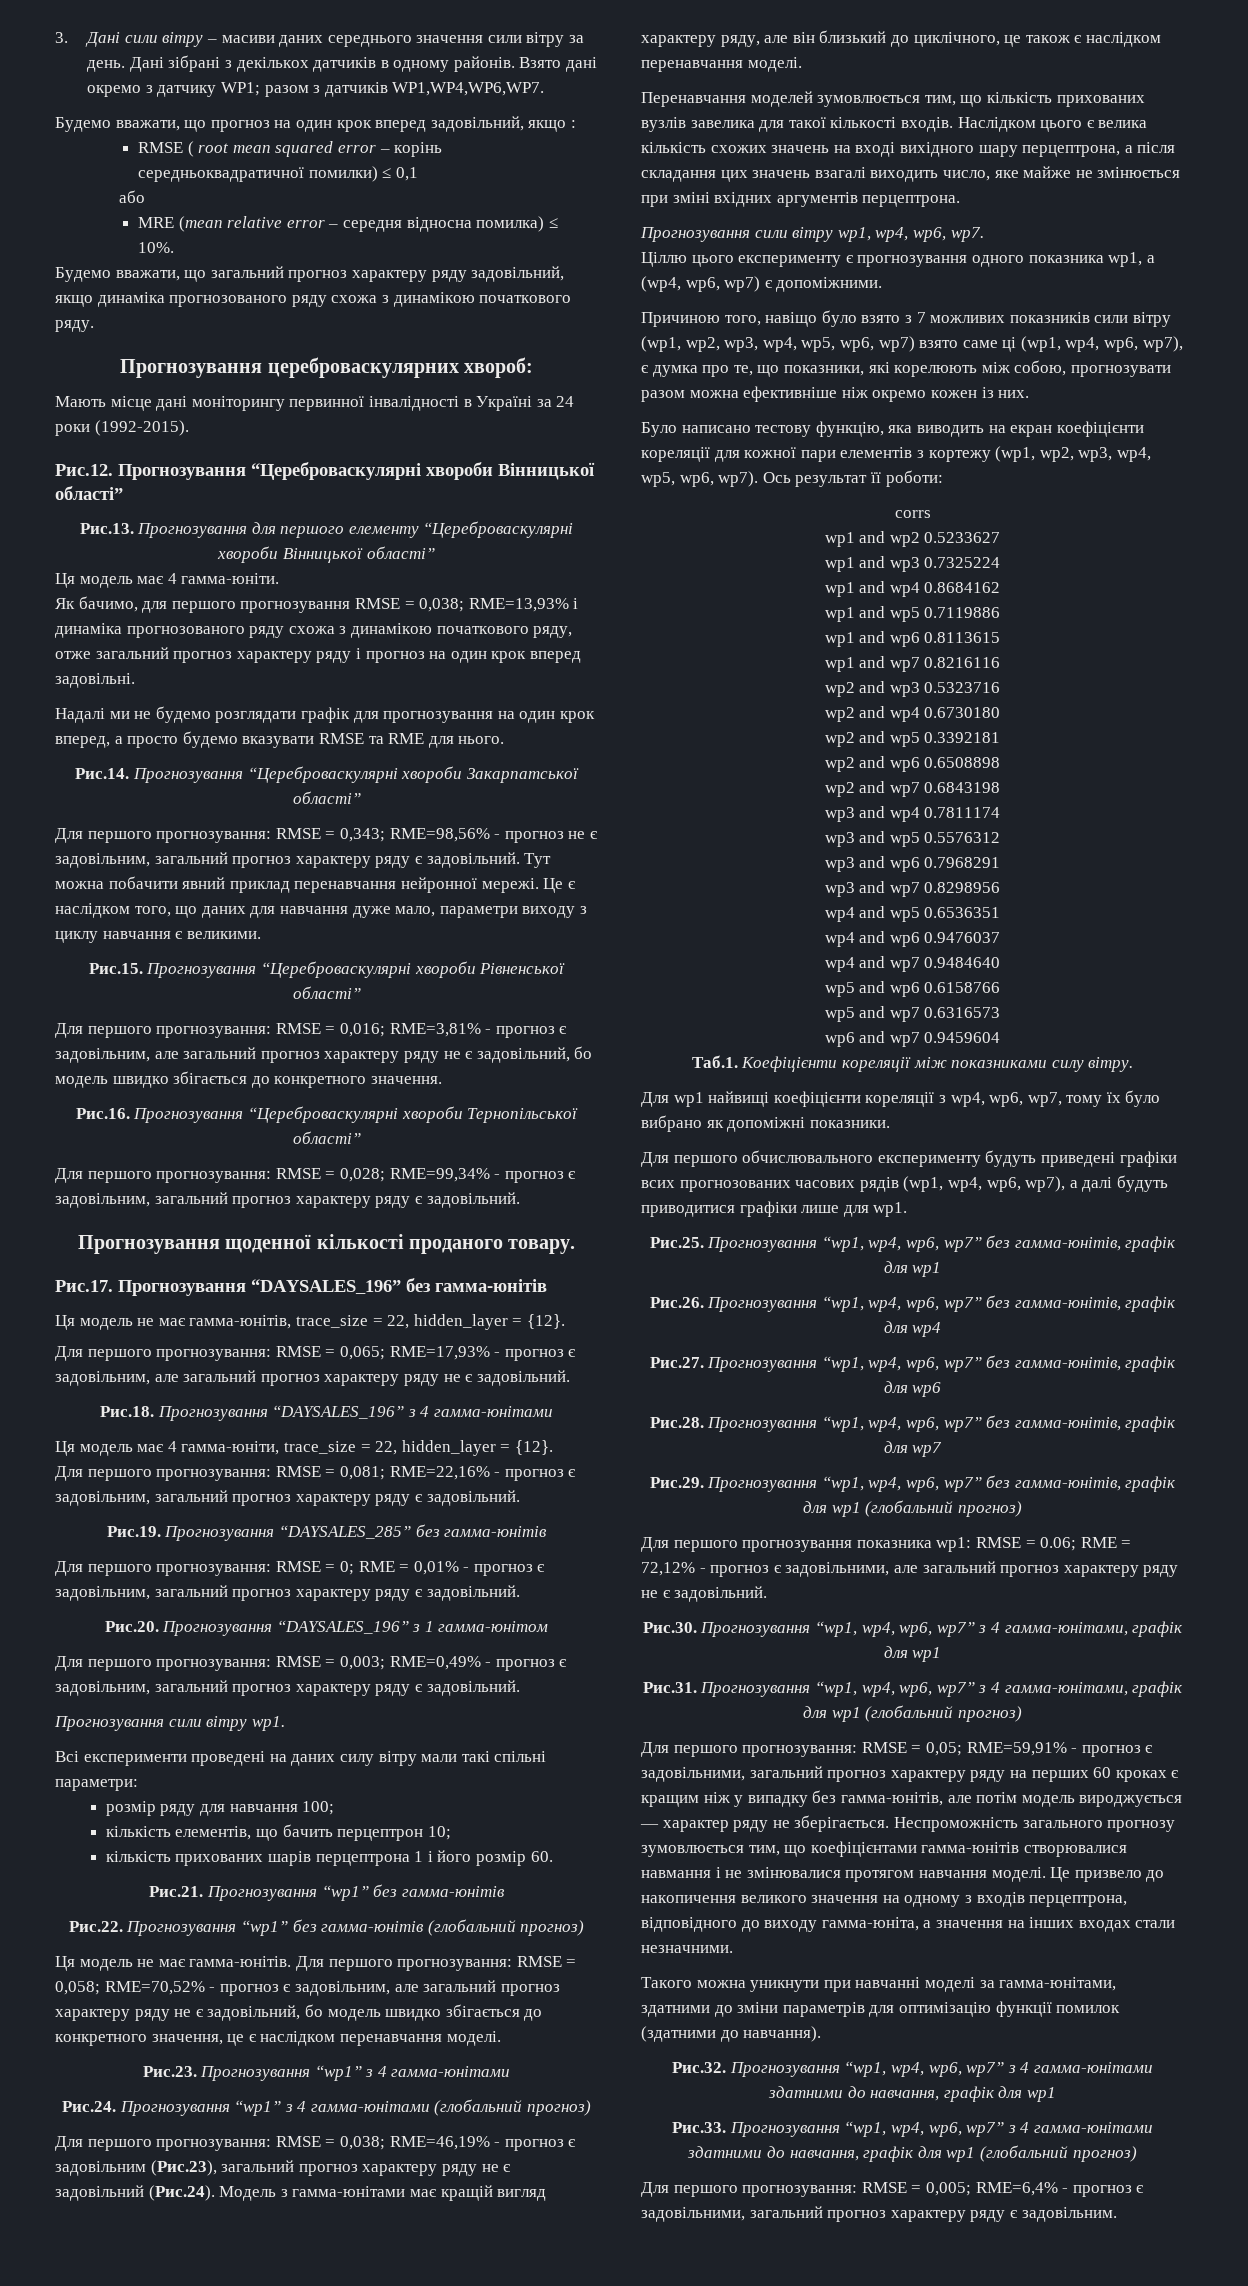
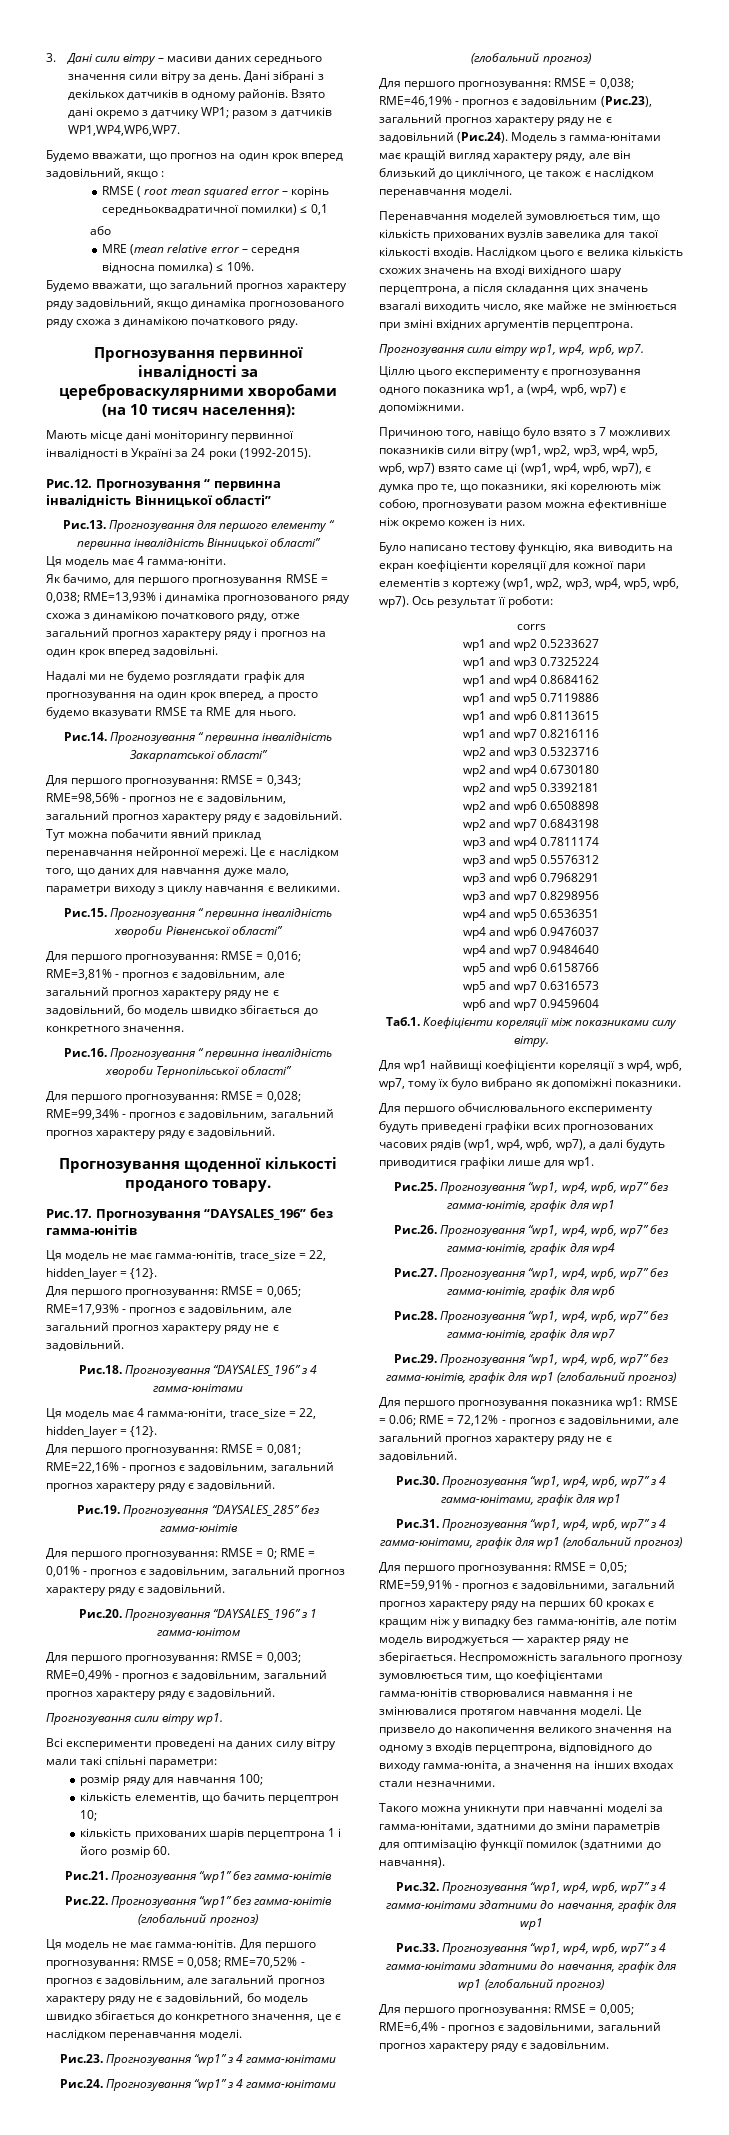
[267,357,533,378] цереброваскулярних хвороб: -> [218,347,303,362] [138,365,258,380] [59,384,337,400] [101,404,295,417] первинної інвалідності за цереброваскулярними хворобами (на 10 тисяч населення):
[251,462,493,480] “Цереброваскулярні хвороби -> [204,479,281,491] [46,495,131,507] “ первинна інвалідність
[423,521,574,538] [217,546,279,563] “Цереброваскулярні хвороби -> [329,520,336,529] [76,538,204,550] “ первинна інвалідність
[247,766,463,783] “Цереброваскулярні хвороби -> [197,732,333,744] “ первинна інвалідність
[261,961,411,978] “Цереброваскулярні -> [197,908,333,920] “ первинна інвалідність
[248,1106,398,1123] “Цереброваскулярні -> [197,1048,333,1060] “ первинна інвалідність

